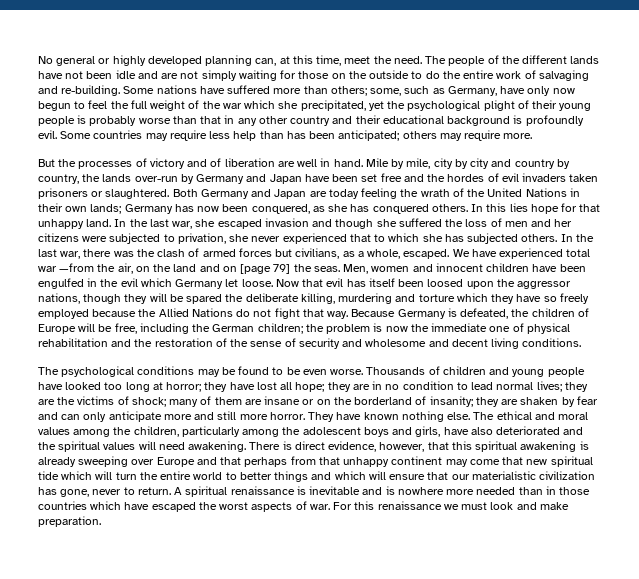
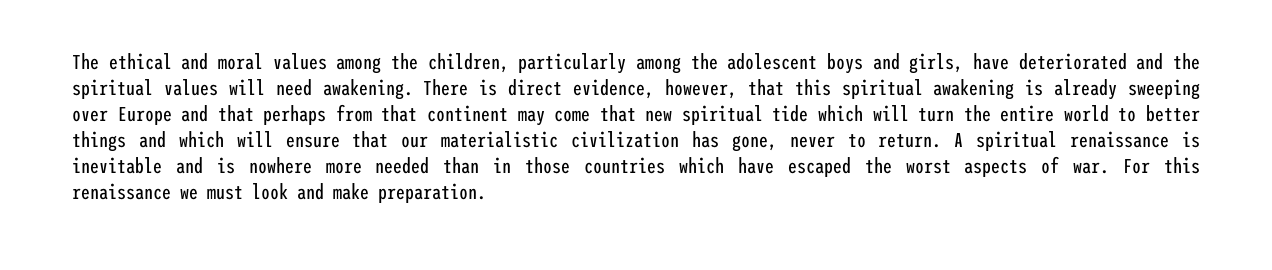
[38,55,600,66] [38,70,589,81] [38,85,575,96] [38,100,592,111] [38,115,584,126] [38,130,533,141] [38,158,570,169] [38,173,599,184] [38,188,580,199] [38,203,601,214] [38,218,573,229] [38,233,594,244] [38,248,591,259] [38,263,586,274] [38,278,572,289] [38,293,589,304] [38,308,589,319] [38,323,570,334] [38,338,582,349] [38,366,585,377] [38,381,588,392] [38,396,598,407] [38,411,471,422] No general or highly developed planning can, at this time, meet the need. The people of the different lands have not been idle and are not simply waiting for those on the outside to do the entire work of salvaging and re-building. Some nations have suffered more than others; some, such as Germany, have only now begun to feel the full weight of the war which she precipitated, yet the psychological plight of their young people is probably worse than that in any other country and their educational background is profoundly evil. Some countries may require less help than has been anticipated; others may require more. // But the processes of victory and of liberation are well in hand. Mile by mile, city by city and country by country, the lands over-run by Germany and Japan have been set free and the hordes of evil invaders taken prisoners or slaughtered. Both Germany and Japan are today feeling the wrath of the United Nations in their own lands; Germany has now been conquered, as she has conquered others. In this lies hope for that unhappy land. In the last war, she escaped invasion and though she suffered the loss of men and her citizens were subjected to privation, she never experienced that to which she has subjected others. In the last war, there was the clash of armed forces but civilians, as a whole, escaped. We have experienced total war —from the air, on the land and on [page 79] the seas. Men, women and innocent children have been engulfed in the evil which Germany let loose. Now that evil has itself been loosed upon the aggressor nations, though they will be spared the deliberate killing, murdering and torture which they have so freely employed because the Allied Nations do not fight that way. Because Germany is defeated, the children of Europe will be free, including the German children; the problem is now the immediate one of physical rehabilitation and the restoration of the sense of security and wholesome and decent living conditions. // The psychological conditions may be found to be even worse. Thousands of children and young people have looked too long at horror; they have lost all hope; they are in no condition to lead normal lives; they are the victims of shock; many of them are insane or on the borderland of insanity; they are shaken by fear and can only anticipate more and still more horror. They have known nothing else. -> (72, 61) none
[470,427,493,435] also -> (1009, 61) none
[343,457,390,467] unhappy -> (418, 113) none

